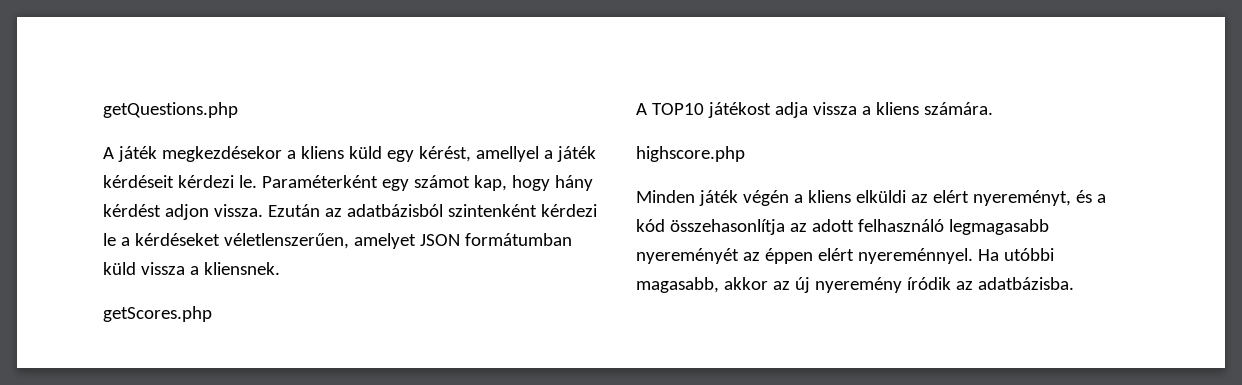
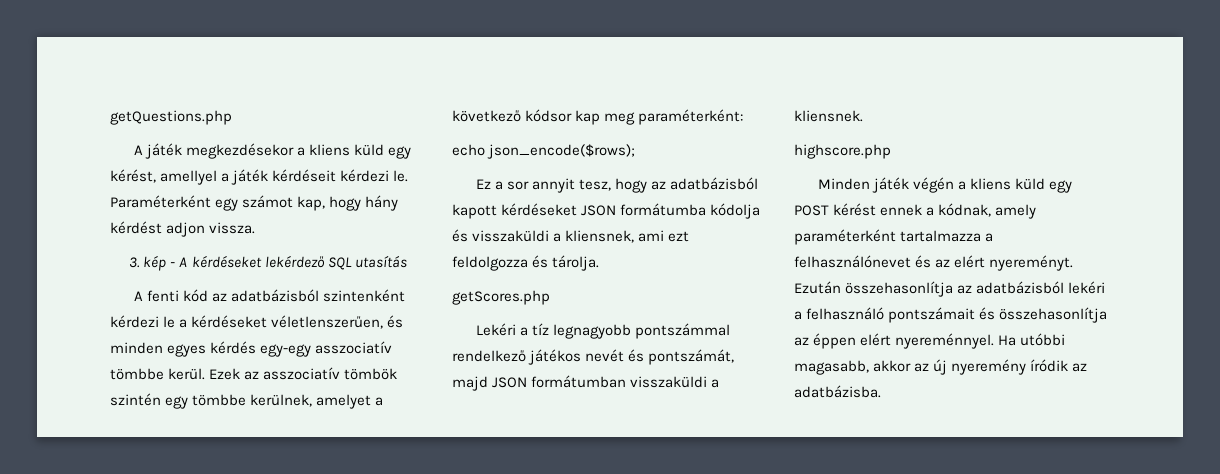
[267,204,320,217] Ezután -> [129,255,407,271] [133,289,208,302] // 3. kép - A kérdéseket lekérdező SQL utasítás // A fenti kód
[353,233,572,249] [103,262,280,275] [103,306,212,322] [636,102,993,118] amelyet JSON formátumban küld vissza a kliensnek. // getScores.php // A TOP10 játékost adja vissza a kliens számára. -> [387,315,404,328] [110,341,393,357] [110,367,398,380] [110,393,384,409] [452,109,744,125] [452,144,636,159] [475,177,759,193] [452,203,761,219] [452,229,690,243] [452,255,600,271] [452,290,550,305] [475,323,730,339] [452,349,735,365] [452,375,720,391] [794,110,863,122] és minden egyes kérdés egy-egy asszociatív tömbbe kerül. Ezek az asszociatív tömbök szintén egy tömbbe kerülnek, amelyet a következő kódsor kap meg paraméterként: // echo json_encode($rows); // Ez a sor annyit tesz, hogy az adatbázisból kapott kérdéseket JSON formátumba kódolja és visszaküldi a kliensnek, ami ezt feldolgozza és tárolja. // getScores.php // Lekéri a tíz legnagyobb pontszámmal rendelkező játékos nevét és pontszámát, majd JSON formátumban visszaküldi a kliensnek.
[855,190,1106,206] [636,219,1049,235] [636,248,739,264] elküldi az elért nyereményt, és a kód összehasonlítja az adott felhasználó legmagasabb nyereményét -> [1014,178,1072,193] [794,203,1037,219] [794,229,994,245] [794,255,1074,271] [794,281,1106,297] [794,307,1108,323] küld egy POST kérést ennek a kódnak, amely paraméterként tartalmazza a felhasználónevet és az elért nyereményt. Ezután összehasonlítja az adatbázisból lekéri a felhasználó pontszámait és összehasonlítja

